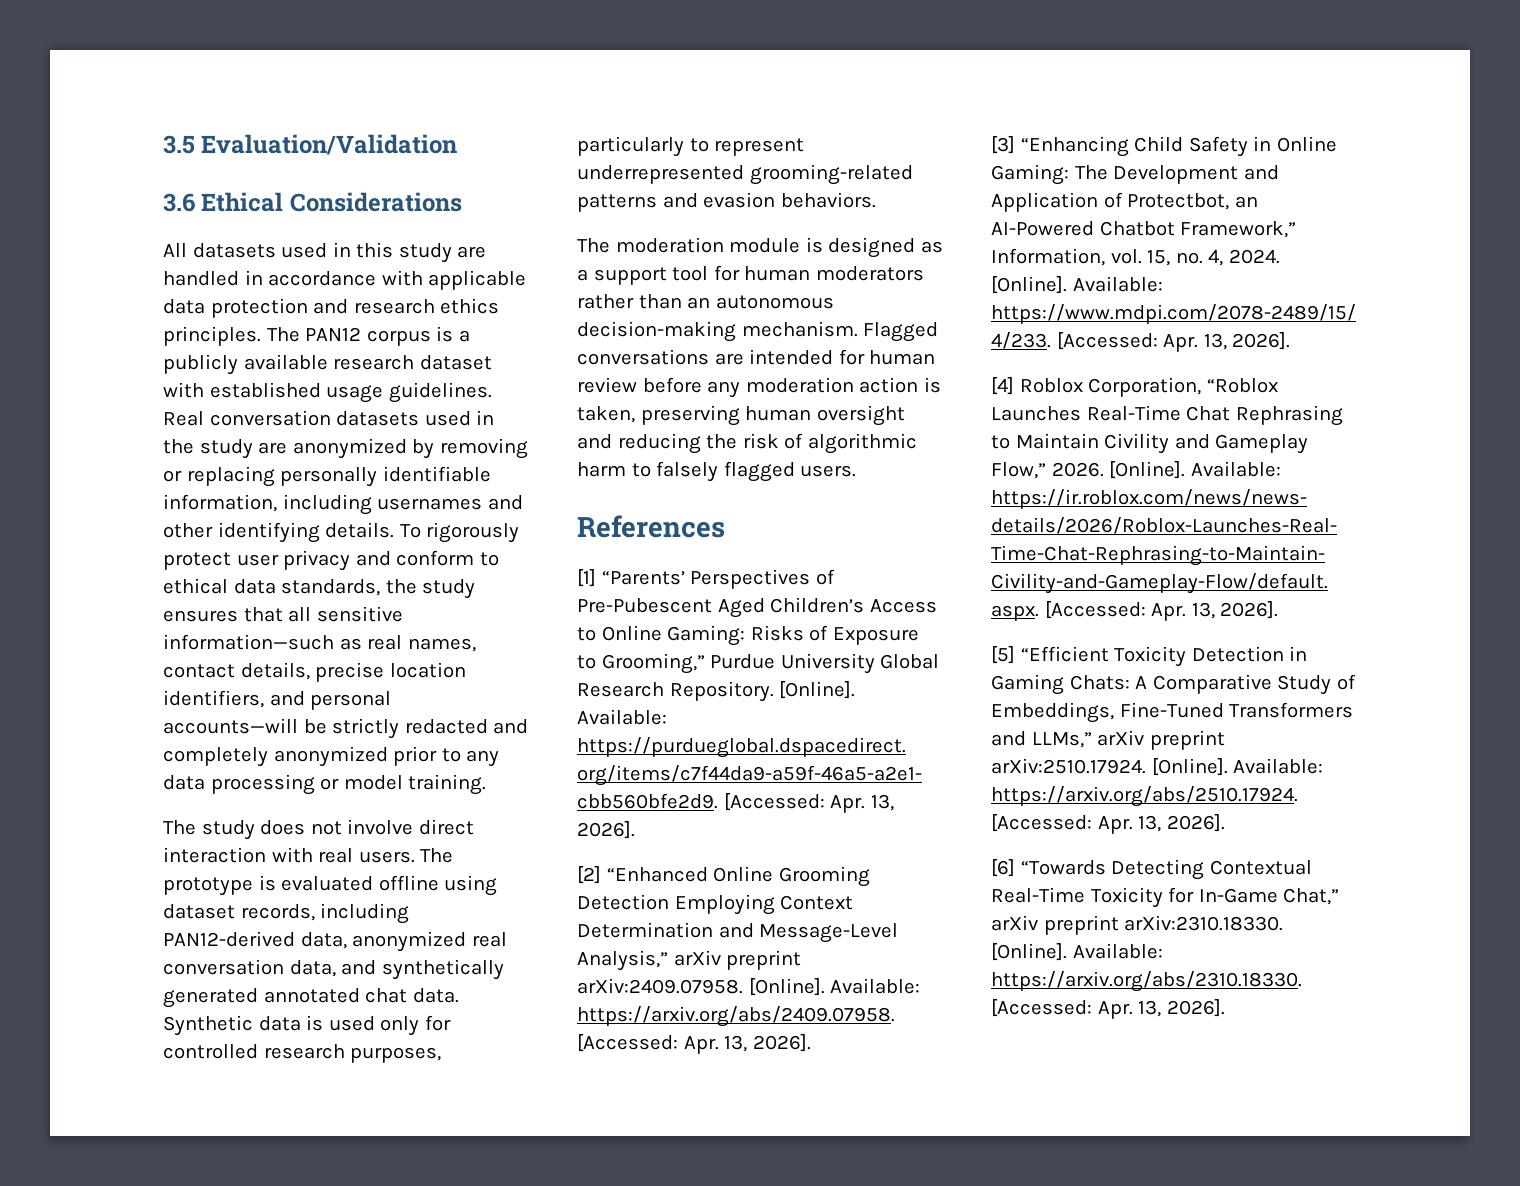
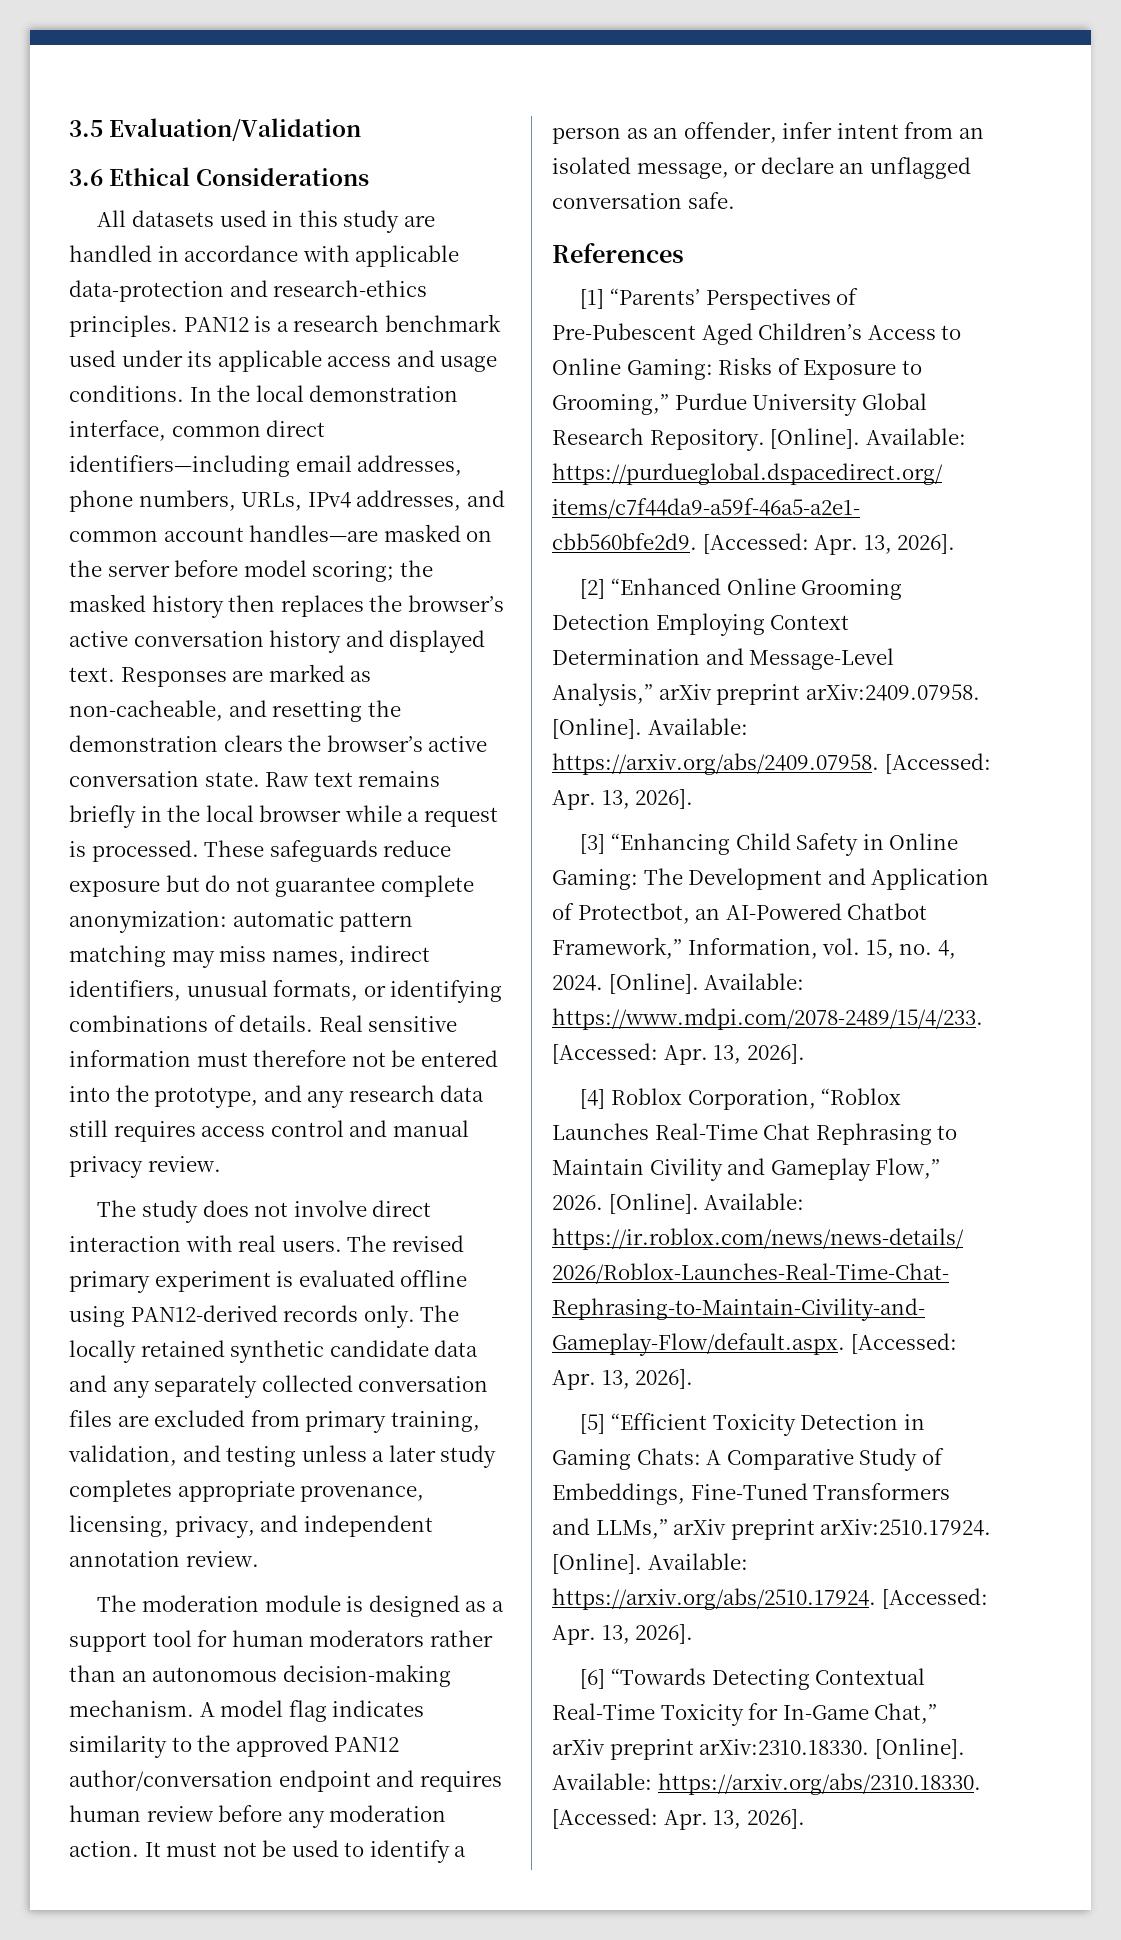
[163,298,500,318] [163,326,470,346] [163,354,492,375] [163,382,492,403] [163,410,495,426] [163,438,528,459] [163,466,491,487] [163,494,523,515] [163,522,520,543] [163,550,499,571] [163,578,476,599] [163,606,403,622] [163,634,476,652] [163,662,466,682] [163,690,392,710] [163,718,529,739] [163,746,500,767] [163,774,487,795] data protection and research ethics principles. The PAN12 corpus is a publicly available research dataset with established usage guidelines. Real conversation datasets used in the study are anonymized by removing or replacing personally identifiable information, including usernames and other identifying details. To rigorously protect user privacy and conform to ethical data standards, the study ensures that all sensitive information—such as real names, contact details, precise location identifiers, and personal accounts—will be strictly redacted and completely anonymized prior to any data processing or model training. -> [69,280,428,302] [69,314,501,337] [69,350,498,372] [69,385,459,402] [69,420,326,441] [69,455,463,477] [69,490,505,512] [69,524,493,542] [69,560,433,582] [69,594,504,618] [69,630,486,653] [69,664,372,687] [69,700,401,722] [69,735,488,752] [69,771,441,787] [69,805,498,828] [69,840,452,862] [69,875,474,897] [69,911,414,933] [69,945,431,968] [69,980,503,1003] [69,1015,458,1032] [69,1050,498,1067] [69,1085,485,1108] [69,1120,469,1142] [69,1156,221,1178] data-protection and research-ethics principles. PAN12 is a research benchmark used under its applicable access and usage conditions. In the local demonstration interface, common direct identifiers—including email addresses, phone numbers, URLs, IPv4 addresses, and common account handles—are masked on the server before model scoring; the masked history then replaces the browser’s active conversation history and displayed text. Responses are marked as non-cacheable, and resetting the demonstration clears the browser’s active conversation state. Raw text remains briefly in the local browser while a request is processed. These safeguards reduce exposure but do not guarantee complete anonymization: automatic pattern matching may miss names, indirect identifiers, unusual formats, or identifying combinations of details. Real sensitive information must therefore not be entered into the prototype, and any research data still requires access control and manual privacy review.
[163,877,253,896] prototype -> [391,1235,464,1252] [69,1271,271,1293] revised primary experiment
[163,903,410,924] [163,931,507,952] [163,959,504,980] [163,988,459,1008] [163,1015,451,1036] [163,1044,442,1063] [577,136,805,157] [577,164,913,185] [577,192,876,212] dataset records, including PAN12-derived data, anonymized real conversation data, and synthetically generated annotated chat data. Synthetic data is used only for controlled research purposes, particularly to represent underrepresented grooming-related patterns and evasion behaviors. -> [130,1305,460,1328] [69,1340,479,1363] [69,1375,489,1398] [69,1410,480,1433] [68,1445,497,1468] [69,1480,425,1502] [69,1515,433,1538] [69,1551,259,1567] PAN12-derived records only. The locally retained synthetic candidate data and any separately collected conversation files are excluded from primary training, validation, and testing unless a later study completes appropriate provenance, licensing, privacy, and independent annotation review.
[863,322,939,342] [577,349,865,365] Flagged conversations are intended for -> [199,1700,425,1722] [69,1735,400,1758] [69,1770,502,1792] A model flag indicates similarity to the approved PAN12 author/conversation endpoint and requires
[859,377,941,393] [577,405,905,426] [577,433,917,454] [577,461,857,482] action is taken, preserving human oversight and reducing the risk of algorithmic harm to falsely flagged users. -> [69,1840,467,1863] [552,122,984,144] [552,157,971,179] [552,192,735,209] action. It must not be used to identify a person as an offender, infer intent from an isolated message, or declare an unflagged conversation safe.

